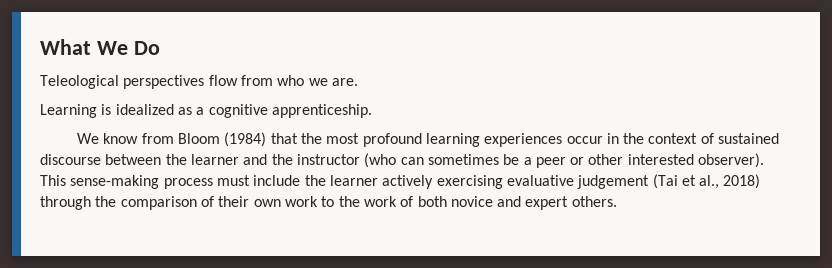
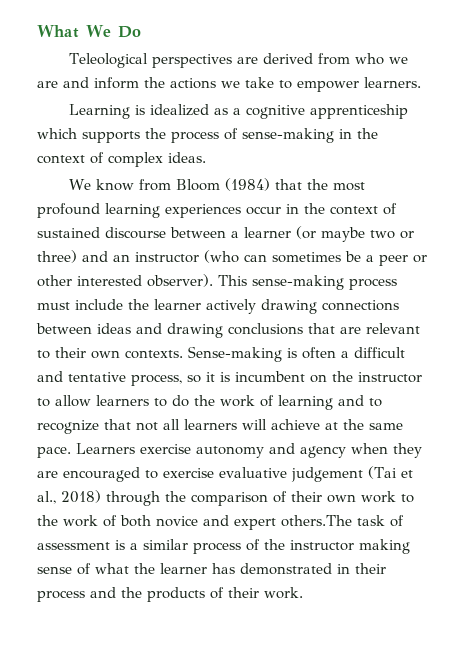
[208,75,238,86] flow -> [236,53,313,64] are derived
[331,78,358,86] are. -> [37,77,421,92] are and inform the actions we take to empower learners.
[271,104,372,118] apprenticeship. -> [309,104,408,119] [37,128,378,143] [37,152,206,167] apprenticeship which supports the process of sense-making in the context of complex ideas.
[165,154,293,165] the learner and the -> [231,226,414,242] [37,250,130,263] a learner (or maybe two or three) and an
[436,175,503,189] exercising -> [261,299,399,314] [36,323,420,338] [37,346,405,362] [37,371,422,386] [37,395,382,410] [37,419,403,434] [37,443,422,458] [37,467,214,482] drawing connections between ideas and drawing conclusions that are relevant to their own contexts. Sense-making is often a difficult and tentative process, so it is incumbent on the instructor to allow learners to do the work of learning and to recognize that not all learners will achieve at the same pace. Learners exercise autonomy and agency when they are encouraged to exercise
[571,196,617,207] others. -> [281,515,404,527] [37,539,410,554] [37,563,386,575] [37,587,303,602] others.The task of assessment is a similar process of the instructor making sense of what the learner has demonstrated in their process and the products of their work.

